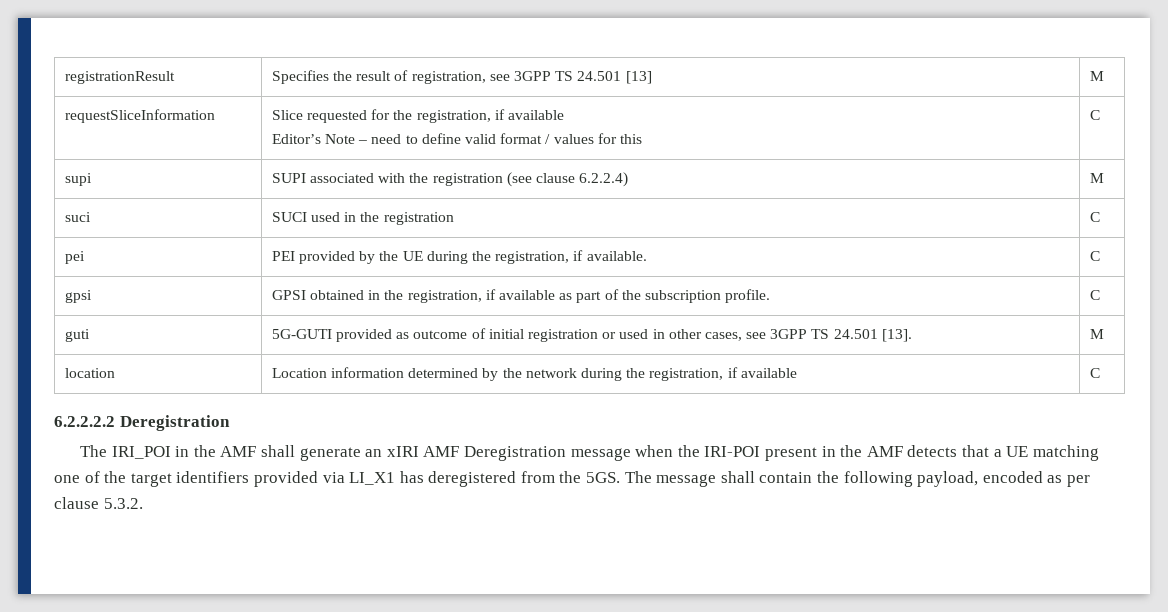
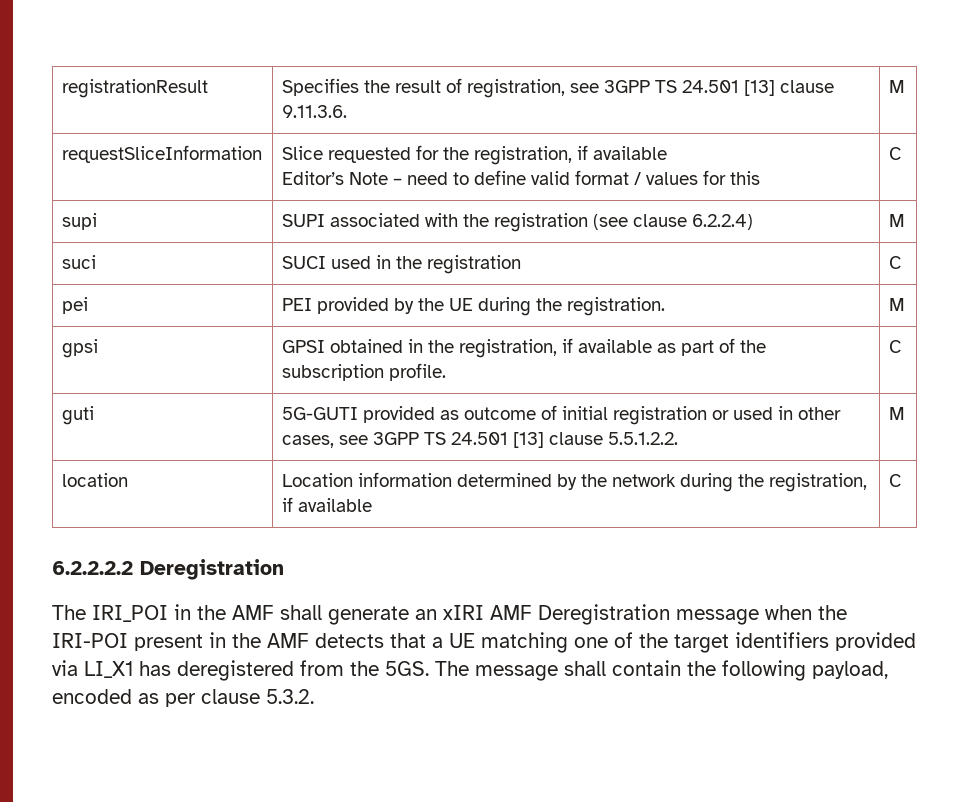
(652, 77) none -> [779,80,834,93] [281,105,347,118] clause 9.11.3.6.
[495,250,647,264] [1089,251,1100,261] registration, if available. | C -> [566,297,665,316] [888,298,905,311] registration. | M
[881,329,912,342] [13]. -> [512,432,678,448] [13] clause 5.5.1.2.2.

